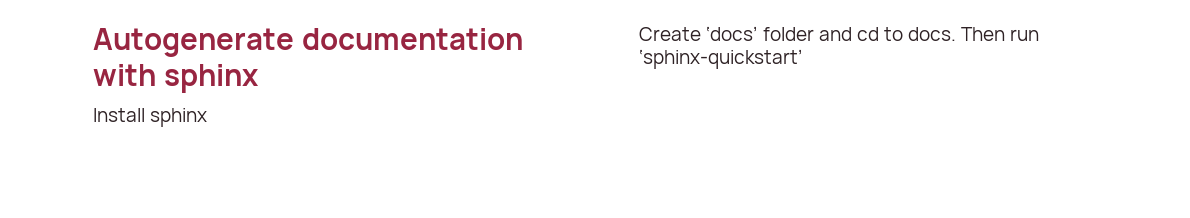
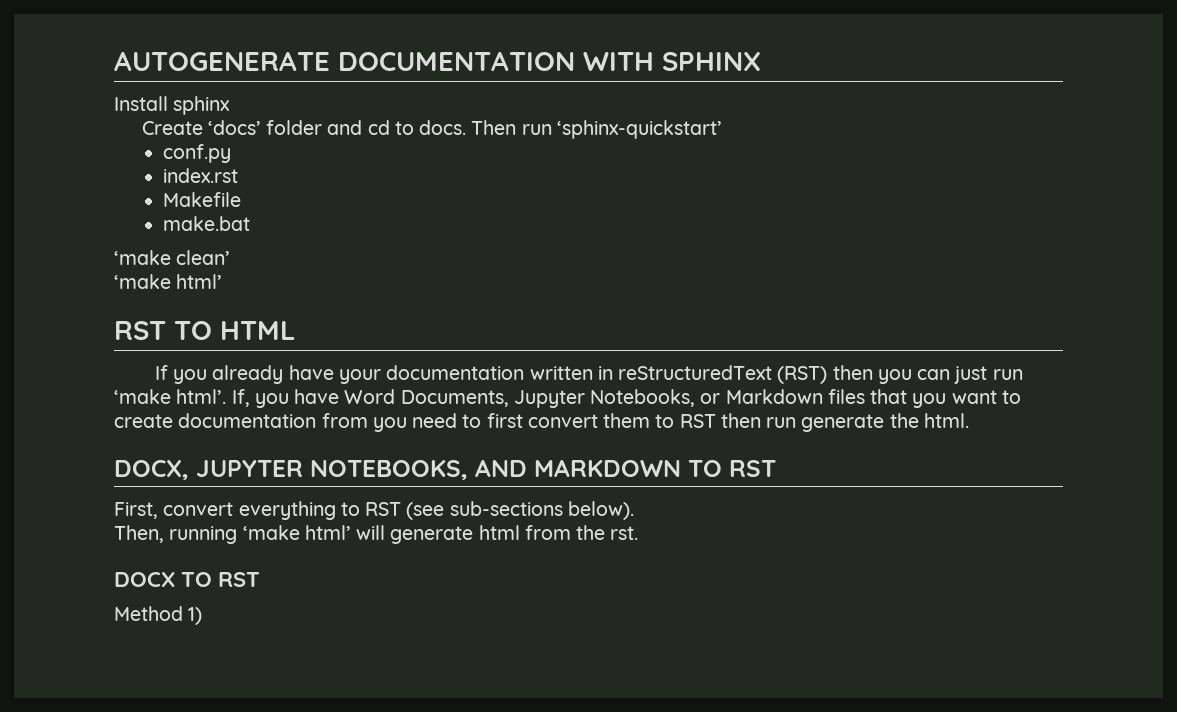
[93,28,523,57] [93,64,259,93] Autogenerate documentation with sphinx -> [114,51,761,71] AUTOGENERATE DOCUMENTATION WITH SPHINX
(803, 59) none -> [162,144,231,163] [162,168,238,183] [162,192,241,207] [162,216,250,231] [114,250,231,265] [114,274,223,289] [114,321,295,340] [154,365,1023,384] [114,389,1021,408] [114,413,969,432] [114,459,776,480] [114,501,634,520] [114,525,639,544] [114,572,260,587] [114,606,203,625] // conf.py // index.rst // Makefile // make.bat // ‘make clean’ // ‘make html’ // RST TO HTML // If you already have your documentation written in reStructuredText (RST) then you can just run ‘make html’. If, you have Word Documents, Jupyter Notebooks, or Markdown files that you want to create documentation from you need to first convert them to RST then run generate the html. // DOCX, JUPYTER NOTEBOOKS, AND MARKDOWN TO RST // First, convert everything to RST (see sub-sections below). // Then, running ‘make html’ will generate html from the rst. // DOCX TO RST // Method 1)

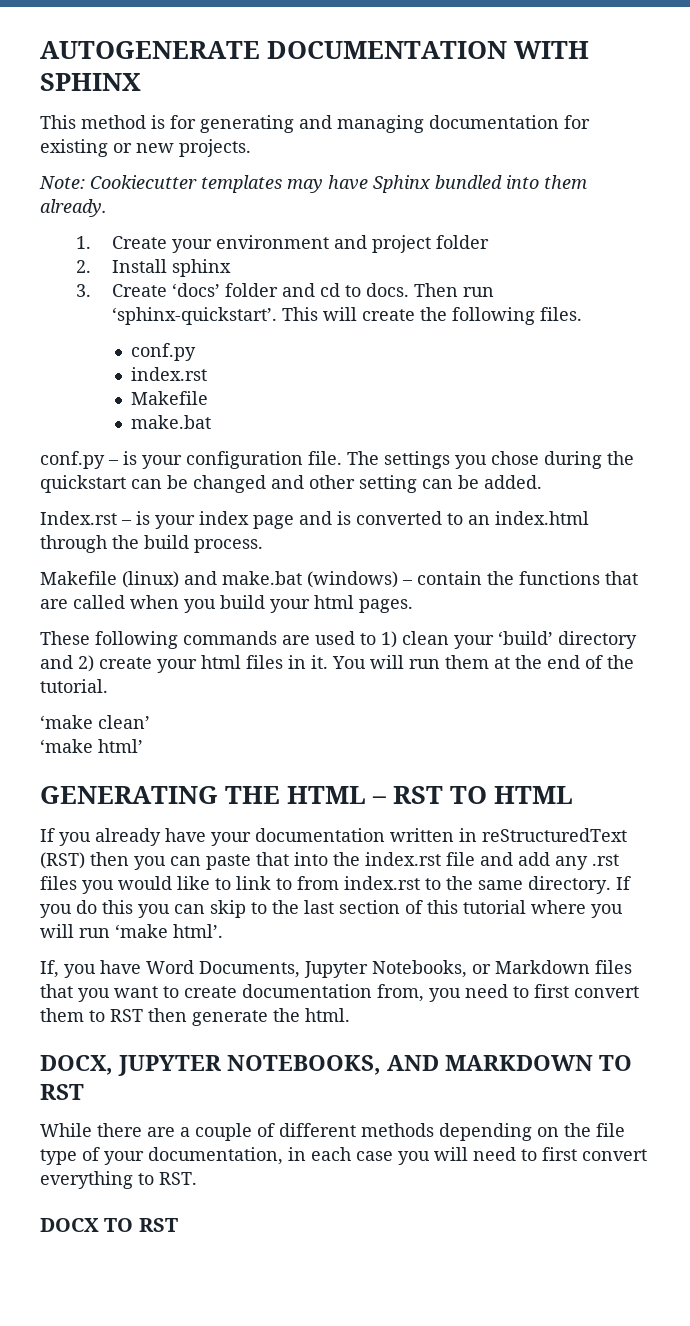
(761, 61) none -> [40,115,590,133] [40,139,251,157] [39,175,587,193] [40,199,107,217] [75,235,489,253] [75,260,91,273] This method is for generating and managing documentation for existing or new projects. // Note: Cookiecutter templates may have Sphinx bundled into them already. // 1. Create your environment and project folder // 2.
(231, 105) none -> [75,284,91,297] 3.
[556,120,722,139] [162,144,231,163] [162,168,238,183] [162,192,241,207] [162,216,250,231] ‘sphinx-quickstart’ // conf.py // index.rst // Makefile // make.bat -> [111,307,582,325] [131,343,197,361] [131,367,208,381] [131,391,209,405] [131,415,212,429] [40,451,634,469] [40,475,542,493] [40,511,589,529] [40,535,263,553] [40,571,638,588] [40,595,413,613] [40,631,637,649] [40,655,634,673] [40,679,108,693] ‘sphinx-quickstart’. This will create the following files. // conf.py // index.rst // Makefile // make.bat // conf.py – is your configuration file. The settings you chose during the quickstart can be changed and other setting can be added. // Index.rst – is your index page and is converted to an index.html through the build process. // Makefile (linux) and make.bat (windows) – contain the functions that are called when you build your html pages. // These following commands are used to 1) clean your ‘build’ directory and 2) create your html files in it. You will run them at the end of the tutorial.
(223, 281) none -> [40,786,386,804] GENERATING THE HTML –
[954,366,988,384] just -> [206,852,619,870] [40,876,631,894] [40,900,623,918] [40,924,74,938] paste that into the index.rst file and add any .rst files you would like to link to from index.rst to the same directory. If you do this you can skip to the last section of this tutorial where you will
(227, 396) none -> (223, 931) //
[321,413,368,428] from -> [377,984,424,1002] from,
[766,417,797,428] run -> (187, 1015) none
[114,501,634,520] [114,525,639,544] First, convert everything to RST (see sub-sections below). // Then, running ‘make html’ will generate html from the rst. -> [40,1123,625,1141] [40,1147,647,1165] [40,1171,197,1189] While there are a couple of different methods depending on the file type of your documentation, in each case you will need to first convert everything to RST.
[114,606,203,625] // Method 1) -> (178, 1225) none

